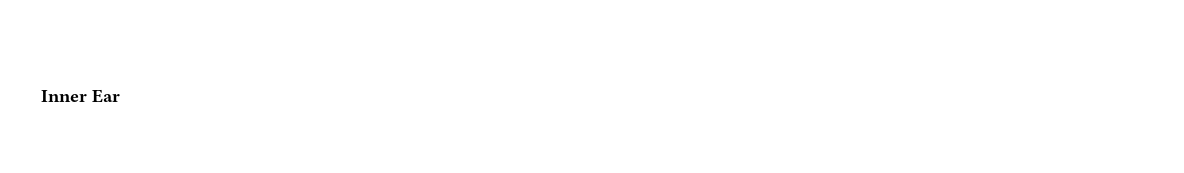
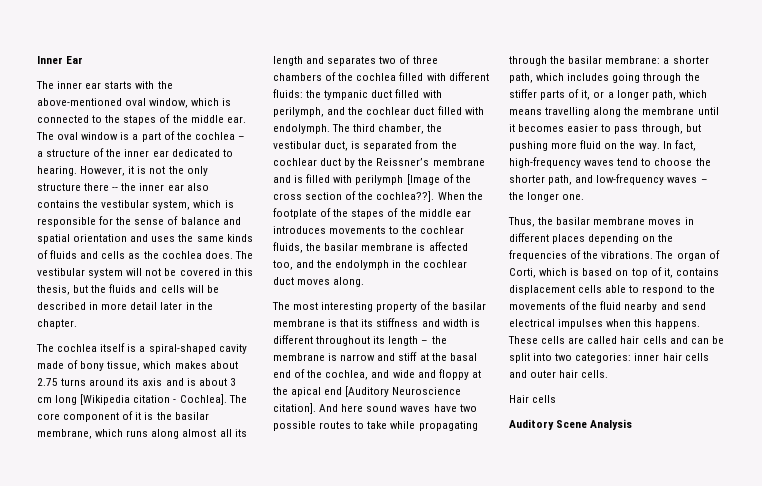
(120, 96) none -> [36,81,173,89] [37,98,232,108] [37,114,246,125] [36,131,245,142] [37,148,233,157] [37,166,208,176] [37,183,209,191] [37,200,234,210] [37,216,241,227] [37,234,253,244] [37,250,253,259] [37,268,253,278] [37,284,219,295] [37,302,213,310] [37,319,77,329] [36,343,247,354] [37,360,238,371] [37,378,236,386] [37,394,247,405] [37,411,209,422] [37,429,247,439] [273,55,438,66] [273,72,489,81] [273,89,442,100] [273,106,484,117] [273,124,443,134] [273,140,457,151] [273,158,485,168] [273,174,471,185] [273,191,483,202] [273,208,471,219] [273,226,465,234] [273,242,468,253] [273,260,467,270] [273,277,365,287] [272,301,486,312] [273,318,480,327] [273,335,447,346] [273,352,477,361] [273,369,481,380] [273,386,462,397] [273,403,477,414] [273,421,478,431] [509,56,709,66] [509,73,700,83] [509,89,707,100] [509,107,719,117] [509,124,701,134] [509,140,696,151] [509,157,711,168] [509,174,708,185] [509,192,585,202] [508,217,694,227] [509,233,674,244] [509,250,720,261] [509,267,719,278] [509,285,715,295] [509,301,706,312] [509,319,701,329] [508,336,724,344] [509,353,709,363] [509,370,609,378] [509,395,557,403] [509,419,633,430] // The inner ear starts with the above-mentioned oval window, which is connected to the stapes of the middle ear. The oval window is a part of the cochlea – a structure of the inner ear dedicated to hearing. However, it is not the only structure there -- the inner ear also contains the vestibular system, which is responsible for the sense of balance and spatial orientation and uses the same kinds of fluids and cells as the cochlea does. The vestibular system will not be covered in this thesis, but the fluids and cells will be described in more detail later in the chapter. // The cochlea itself is a spiral-shaped cavity made of bony tissue, which makes about 2.75 turns around its axis and is about 3 cm long [Wikipedia citation - Cochlea]. The core component of it is the basilar membrane, which runs along almost all its length and separates two of three chambers of the cochlea filled with different fluids: the tympanic duct filled with perilymph, and the cochlear duct filled with endolymph. The third chamber, the vestibular duct, is separated from the cochlear duct by the Reissner’s membrane and is filled with perilymph [Image of the cross section of the cochlea??]. When the footplate of the stapes of the middle ear introduces movements to the cochlear fluids, the basilar membrane is affected too, and the endolymph in the cochlear duct moves along. // The most interesting property of the basilar membrane is that its stiffness and width is different throughout its length – the membrane is narrow and stiff at the basal end of the cochlea, and wide and floppy at the apical end [Auditory Neuroscience citation]. And here sound waves have two possible routes to take while propagating through the basilar membrane: a shorter path, which includes going through the stiffer parts of it, or a longer path, which means travelling along the membrane until it becomes easier to pass through, but pushing more fluid on the way. In fact, high-frequency waves tend to choose the shorter path, and low-frequency waves – the longer one. // Thus, the basilar membrane moves in different places depending on the frequencies of the vibrations. The organ of Corti, which is based on top of it, contains displacement cells able to respond to the movements of the fluid nearby and send electrical impulses when this happens. These cells are called hair cells and can be split into two categories: inner hair cells and outer hair cells. // Hair cells // Auditory Scene Analysis

